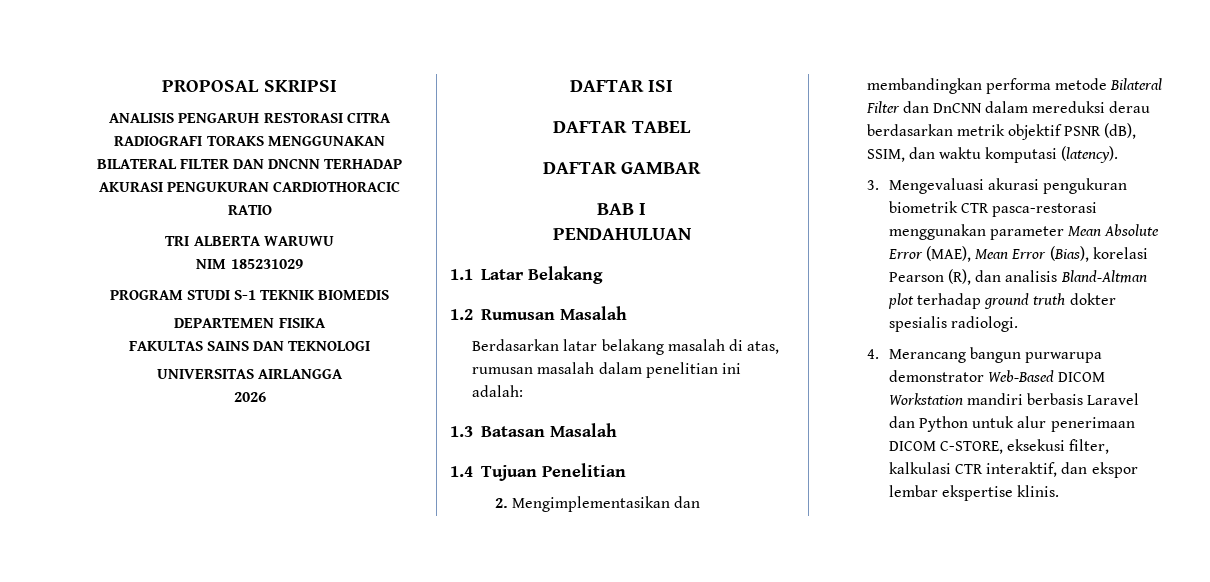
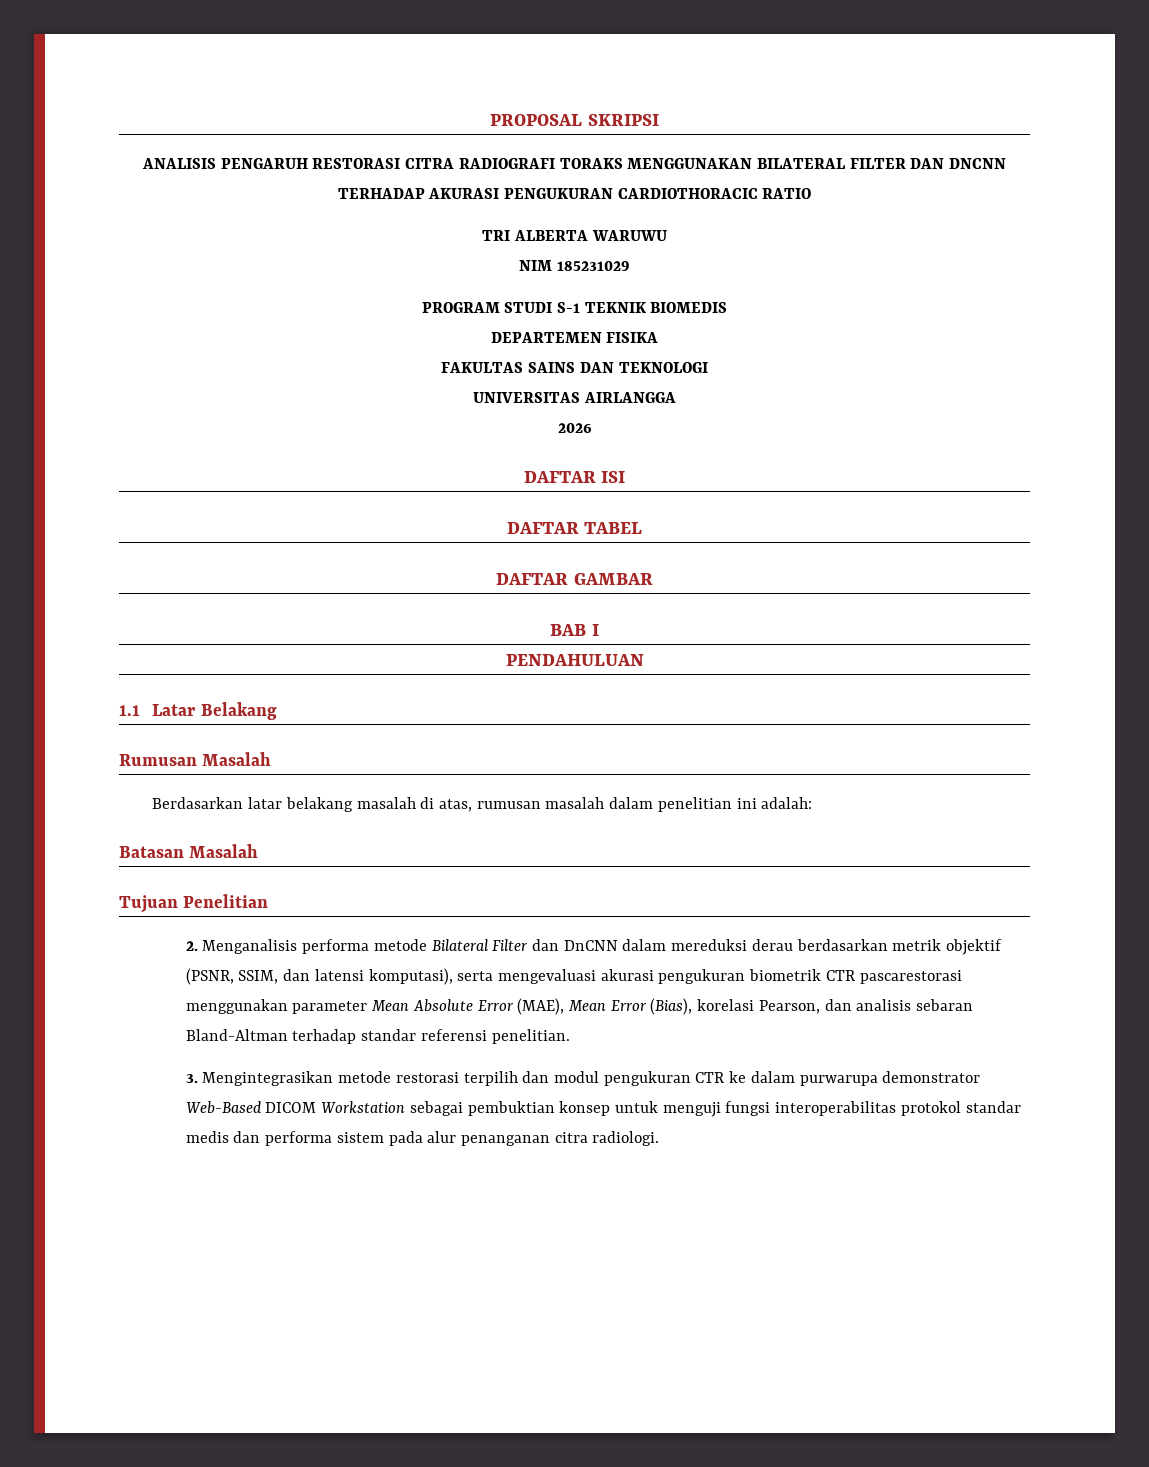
[450,309,473,320] 1.2 -> (277, 711) none
[450,426,473,437] 1.3 -> (813, 803) none
[450,466,473,477] 1.4 -> (259, 851) none
[511,496,700,512] [866,78,982,94] Mengimplementasikan dan membandingkan -> [202,939,298,954] Menganalisis
[1064,123,1137,139] [866,146,1119,163] [866,178,984,194] PSNR (dB), SSIM, dan waktu komputasi (latency). // 3. Mengevaluasi -> [185,968,597,985] (PSNR, SSIM, dan latensi komputasi), serta mengevaluasi
[992,202,1098,217] pasca-restorasi -> [859,970,962,984] pascarestorasi
[888,269,1147,285] [887,293,1116,309] [888,316,1018,332] [866,347,1021,363] Pearson (R), dan analisis Bland-Altman plot terhadap ground truth dokter spesialis radiologi. // 4. Merancang bangun -> [758,999,974,1014] [185,1029,570,1044] [185,1071,795,1086] Pearson, dan analisis sebaran Bland-Altman terhadap standar referensi penelitian. // 3. Mengintegrasikan metode restorasi terpilih dan modul pengukuran CTR ke dalam
[966,393,1140,405] [888,416,1135,432] [888,439,1110,454] [888,462,1138,478] [888,485,1060,501] mandiri berbasis Laravel dan Python untuk alur penerimaan DICOM C-STORE, eksekusi filter, kalkulasi CTR interaktif, dan ekspor lembar ekspertise klinis. -> [409,1101,1021,1117] [185,1131,660,1146] sebagai pembuktian konsep untuk menguji fungsi interoperabilitas protokol standar medis dan performa sistem pada alur penanganan citra radiologi.

